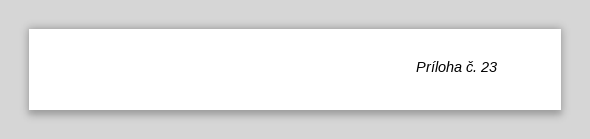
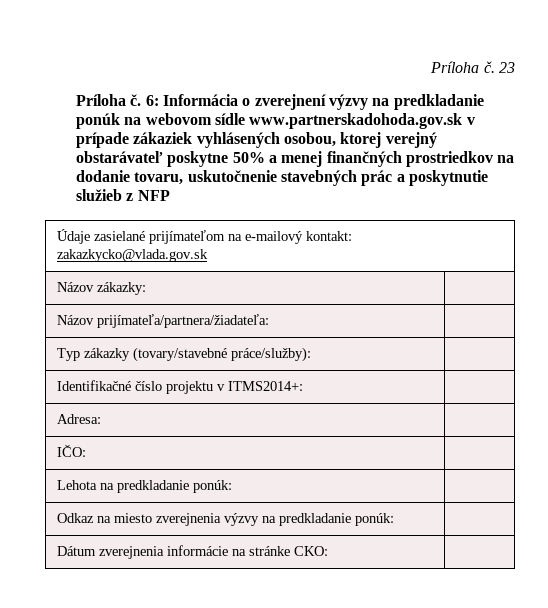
(497, 67) none -> [75,94,484,110] [75,113,475,129] [75,132,437,148] [75,151,515,167] [75,170,488,186] [75,189,170,201] [57,229,353,244] [57,249,209,262] [57,282,147,295] [57,314,270,328] [57,347,312,362] [57,380,304,394] [57,414,102,424] [57,445,87,457] [57,480,233,493] [57,513,395,526] [57,545,329,559] // Príloha č. 6: Informácia o zverejnení výzvy na predkladanie ponúk na webovom sídle www.partnerskadohoda.gov.sk v prípade zákaziek vyhlásených osobou, ktorej verejný obstarávateľ poskytne 50% a menej finančných prostriedkov na dodanie tovaru, uskutočnenie stavebných prác a poskytnutie služieb z NFP // Údaje zasielané prijímateľom na e-mailový kontakt: zakazkycko@vlada.gov.sk // Názov zákazky: | // Názov prijímateľa/partnera/žiadateľa: | // Typ zákazky (tovary/stavebné práce/služby): | // Identifikačné číslo projektu v ITMS2014+: | // Adresa: | // IČO: | // Lehota na predkladanie ponúk: | // Odkaz na miesto zverejnenia výzvy na predkladanie ponúk: | // Dátum zverejnenia informácie na stránke CKO: |

